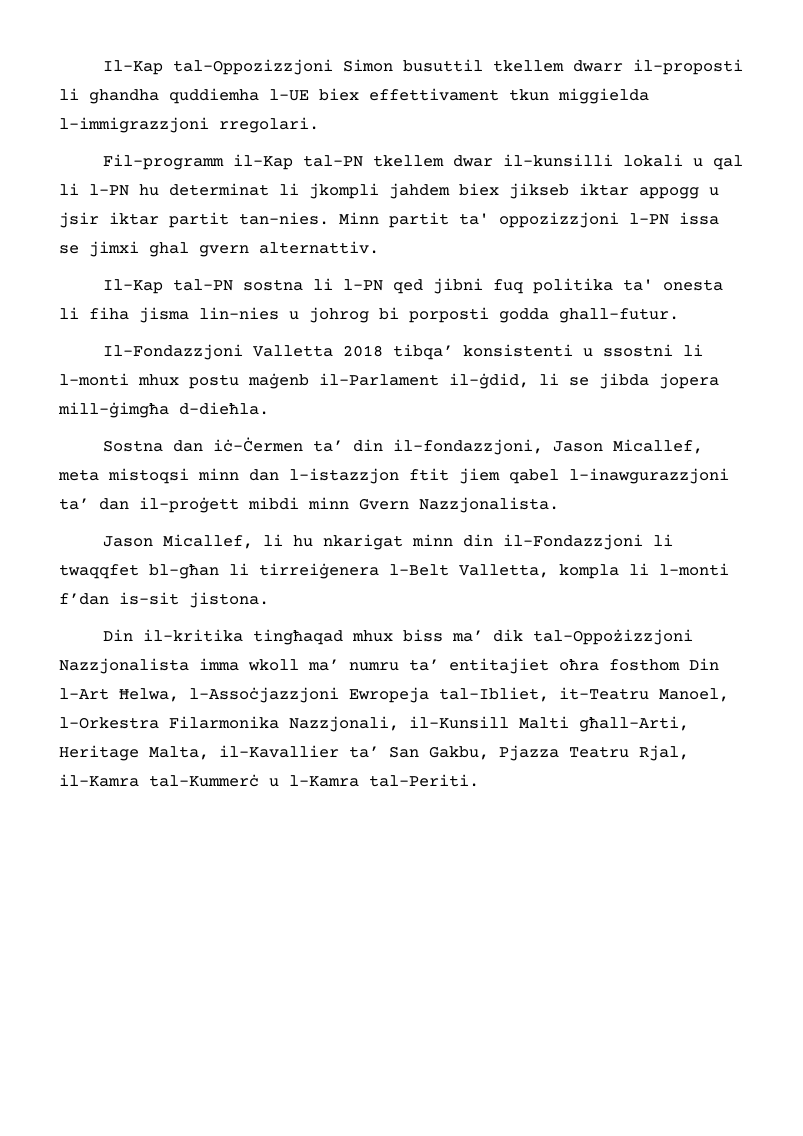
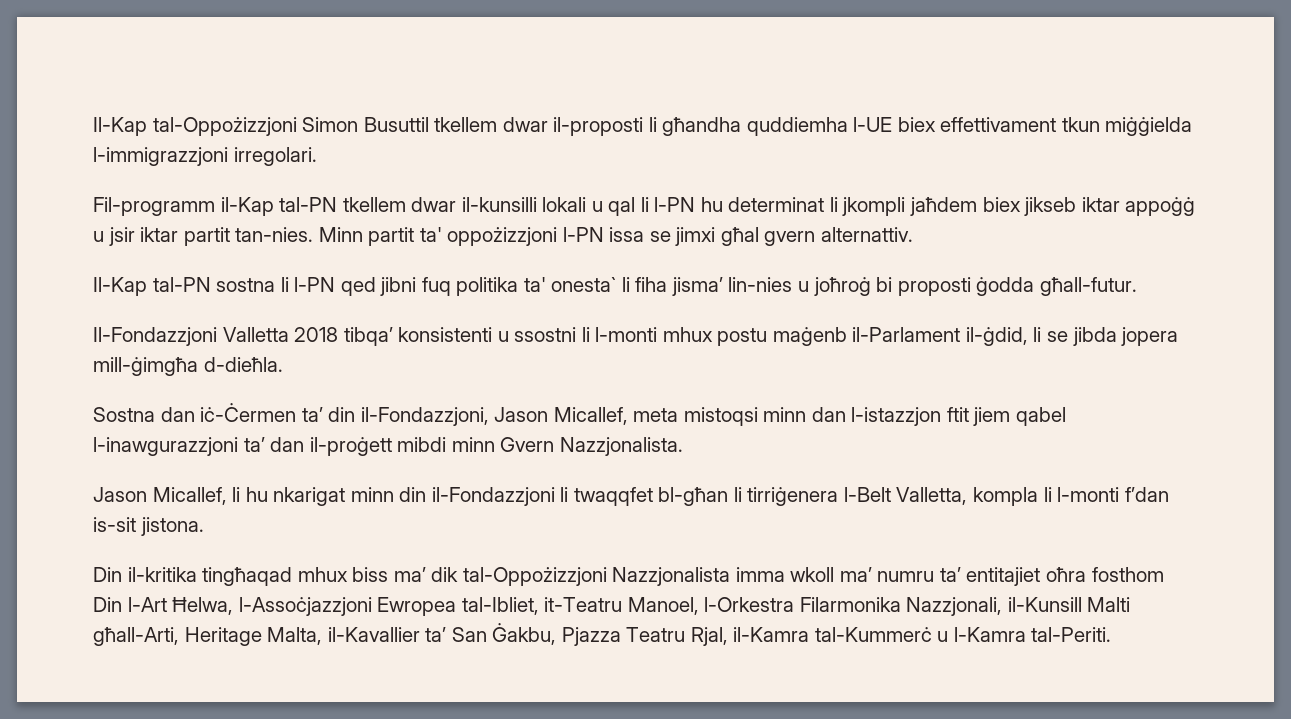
[102,59,623,75] Il-Kap tal-Oppozizzjoni Simon busuttil tkellem dwarr -> [93,117,548,136] Il-Kap tal-Oppożizzjoni Simon Busuttil tkellem dwar
[89,89,159,104] ghandha -> [662,117,742,136] għandha
[558,88,649,104] [59,117,319,133] miggielda l-immigrazzjoni rregolari. -> [1105,117,1193,136] [93,147,317,166] miġġielda l-immigrazzjoni irregolari.
[389,183,450,199] jahdem -> [910,197,978,216] jaħdem
[639,187,699,199] appogg -> [1125,197,1196,216] appoġġ
[499,212,619,228] oppozizzjoni -> [447,227,558,246] oppożizzjoni
[149,242,189,257] ghal -> [720,227,759,246] għal
[662,279,723,291] onesta -> [551,277,617,292] onesta`
[139,307,189,323] jisma -> [671,277,723,296] jisma’
[309,307,679,323] johrog bi porposti godda ghall-futur. -> [813,277,1137,296] joħroġ bi proposti ġodda għall-futur.
[392,439,543,455] il-fondazzjoni, -> [360,407,489,426] il-Fondazzjoni,
[259,563,379,579] tirreiġenera -> [747,487,839,506] tirriġenera
[349,687,429,703] Ewropeja -> [377,597,457,616] Ewropea
[429,746,489,760] Gakbu, -> [492,623,557,645] Ġakbu,

